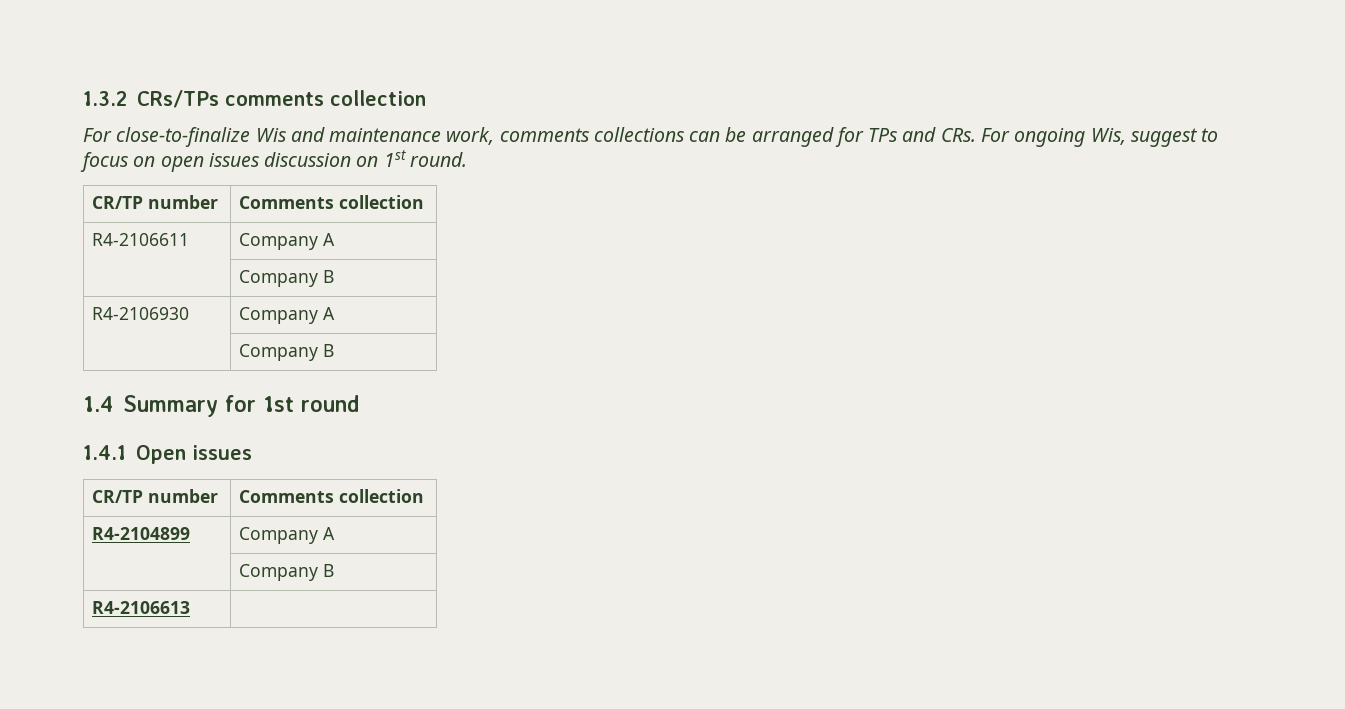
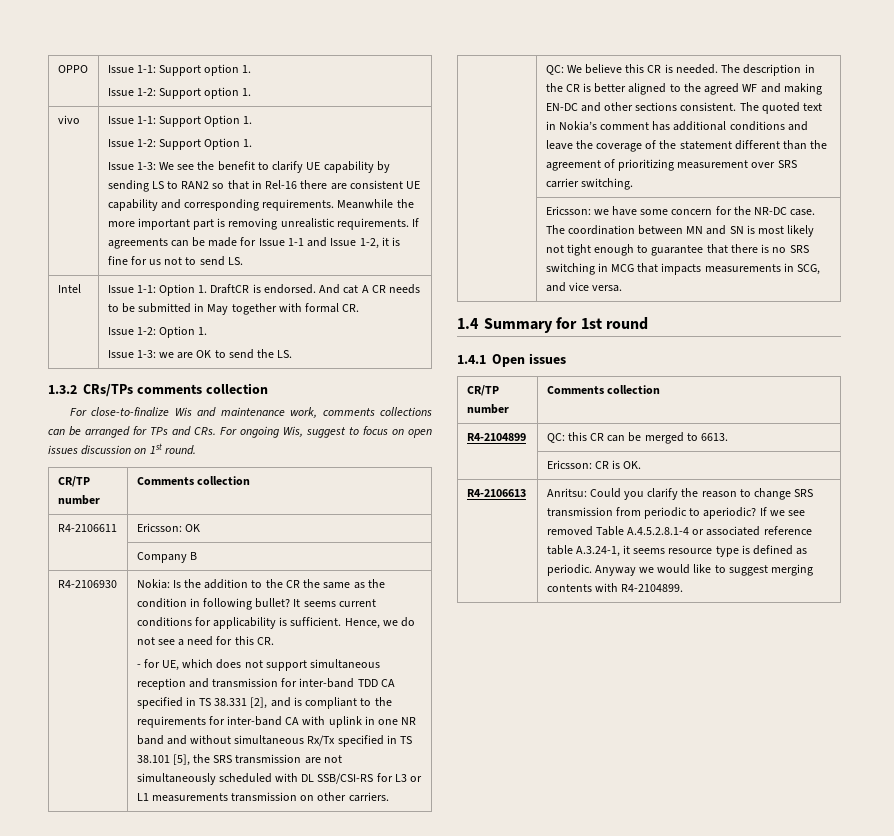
(83, 98) none -> [57,65,88,73] [107,64,252,76] [107,87,252,99] [57,115,80,124] [107,115,253,127] [107,138,253,150] [107,161,390,173] [107,180,421,192] [107,199,414,211] [107,218,420,230] [107,237,401,249] [107,256,243,266] [57,284,81,293] [107,284,421,296] [107,303,360,315] [107,326,208,338] [107,349,293,359] OPPO | Issue 1-1: Support option 1. // Issue 1-2: Support option 1. // vivo | Issue 1-1: Support Option 1. // Issue 1-2: Support Option 1. // Issue 1-3: We see the benefit to clarify UE capability by sending LS to RAN2 so that in Rel-16 there are consistent UE capability and corresponding requirements. Meanwhile the more important part is removing unrealistic requirements. If agreements can be made for Issue 1-1 and Issue 1-2, it is fine for us not to send LS. // Intel | Issue 1-1: Option 1. DraftCR is endorsed. And cat A CR needs to be submitted in May together with formal CR. // Issue 1-2: Option 1. // Issue 1-3: we are OK to send the LS. //
[239,233,336,250] Company A -> [136,523,200,532] Ericsson: OK
[239,307,336,324] [239,344,335,361] Company A // | Company B -> [136,579,385,589] [136,598,376,610] [136,617,416,629] [136,636,274,646] [136,659,381,671] [136,678,395,690] [136,697,392,709] [136,716,417,728] [136,735,413,747] [136,754,342,766] [136,773,423,785] [136,792,389,802] [545,64,815,76] [545,83,822,95] [545,102,823,114] [545,121,808,131] [545,140,828,152] [545,159,797,171] [545,178,633,190] [545,206,816,216] [545,225,815,237] [545,244,809,256] [545,263,821,275] [545,282,623,292] Nokia: Is the addition to the CR the same as the condition in following bullet? It seems current conditions for applicability is sufficient. Hence, we do not see a need for this CR. // - for UE, which does not support simultaneous reception and transmission for inter-band TDD CA specified in TS 38.331 [2], and is compliant to the requirements for inter-band CA with uplink in one NR band and without simultaneous Rx/Tx specified in TS 38.101 [5], the SRS transmission are not simultaneously scheduled with DL SSB/CSI-RS for L3 or L1 measurements transmission on other carriers. // | QC: We believe this CR is needed. The description in the CR is better aligned to the agreed WF and making EN-DC and other sections consistent. The quoted text in Nokia’s comment has additional conditions and leave the coverage of the statement different than the agreement of prioritizing measurement over SRS carrier switching. // | Ericsson: we have some concern for the NR-DC case. The coordination between MN and SN is most likely not tight enough to guarantee that there is no SRS switching in MCG that impacts measurements in SCG, and vice versa.
[239,527,336,544] [239,564,335,581] [92,601,191,614] Company A // | Company B // R4-2106613 | -> [546,432,729,444] [546,460,642,469] [466,489,526,497] [546,488,814,500] [546,507,806,519] [546,526,812,536] [546,545,808,557] [546,564,814,576] [546,583,684,592] QC: this CR can be merged to 6613. // | Ericsson: CR is OK. // R4-2106613 | Anritsu: Could you clarify the reason to change SRS transmission from periodic to aperiodic? If we see removed Table A.4.5.2.8.1-4 or associated reference table A.3.24-1, it seems resource type is defined as periodic. Anyway we would like to suggest merging contents with R4-2104899.

